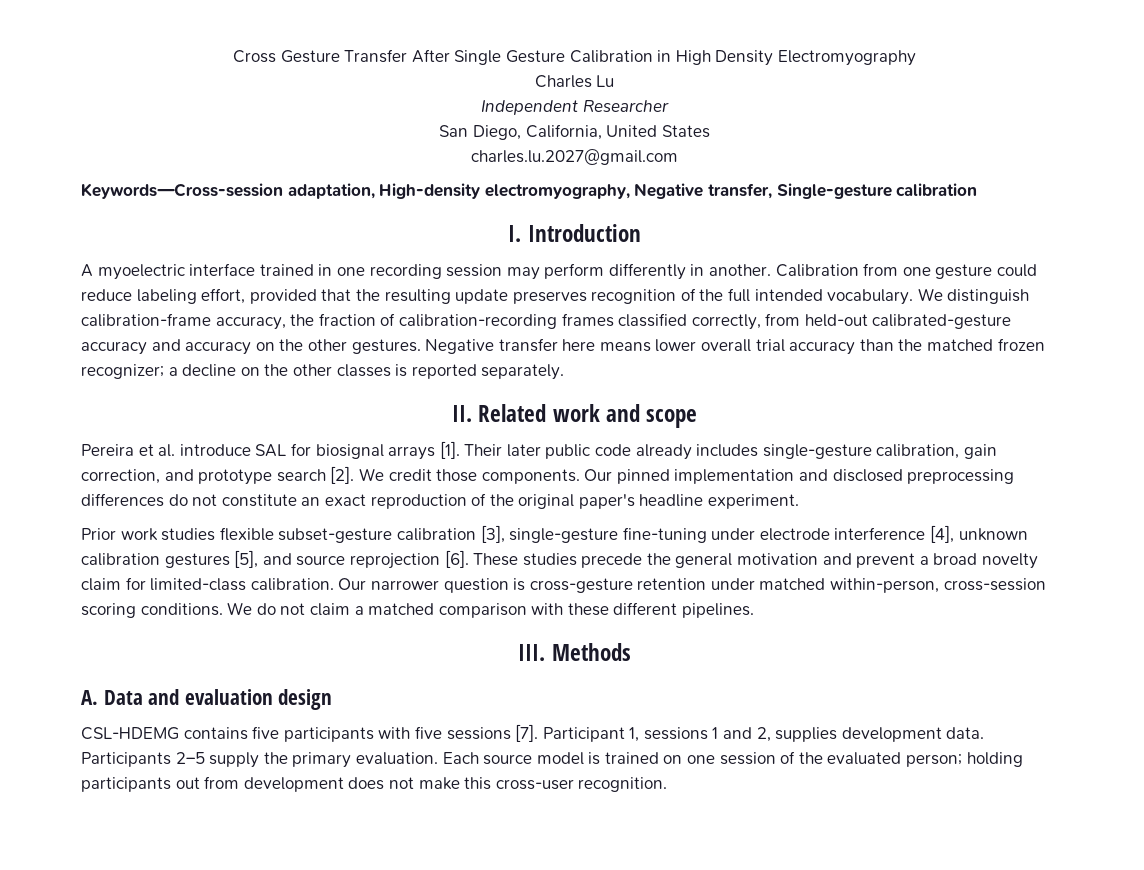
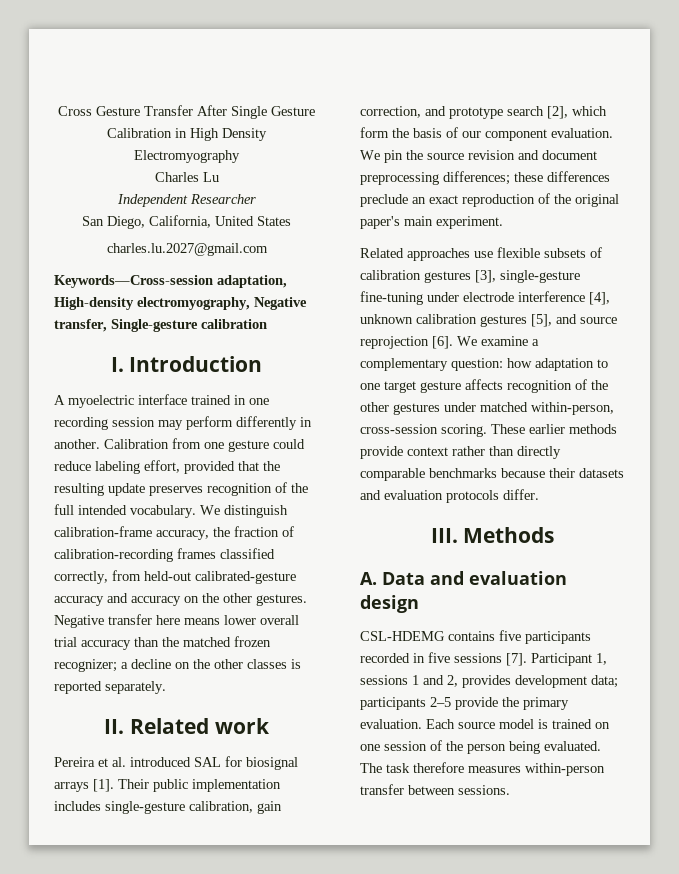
[605,404,697,428] and scope -> (270, 726) none
[179,444,251,456] introduce -> [130,757,191,767] introduced
[506,444,692,460] later public code already -> [153,779,281,792] public implementation
[330,466,1015,484] [81,493,297,507] [2]. We credit those components. Our pinned implementation and disclosed preprocessing differences do not constitute -> [547,106,607,119] [360,127,613,141] [360,150,597,163] [360,171,610,185] [360,194,408,207] [2], which form the basis of our component evaluation. We pin the source revision and document preprocessing differences; these differences preclude
[639,494,704,507] headline -> [404,216,433,226] main
[81,527,476,543] Prior work studies flexible subset-gesture calibration -> [360,247,602,261] [360,270,471,283] Related approaches use flexible subsets of calibration gestures
[473,553,1039,569] [81,577,1046,593] [81,602,755,618] These studies precede the general motivation and prevent a broad novelty claim for limited-class calibration. Our narrower question is cross-gesture retention under matched within-person, cross-session scoring conditions. We do not claim a matched comparison with these different pipelines. -> [457,336,539,346] [360,358,608,371] [360,379,608,393] [360,402,614,415] [360,424,617,437] [360,446,561,459] [360,468,624,481] [360,489,539,503] We examine a complementary question: how adaptation to one target gesture affects recognition of the other gestures under matched within-person, cross-session scoring. These earlier methods provide context rather than directly comparable benchmarks because their datasets and evaluation protocols differ.
[378,727,411,739] with -> [360,653,425,663] recorded in
[775,727,985,742] [81,752,260,768] supplies development data. Participants 2–5 supply -> [462,675,618,688] [360,697,498,710] provides development data; participants 2–5 provide
[827,752,1023,767] [81,776,668,792] evaluated person; holding participants out from development does not make this cross-user recognition. -> [467,741,601,754] [360,762,605,776] [360,784,510,795] person being evaluated. The task therefore measures within-person transfer between sessions.

